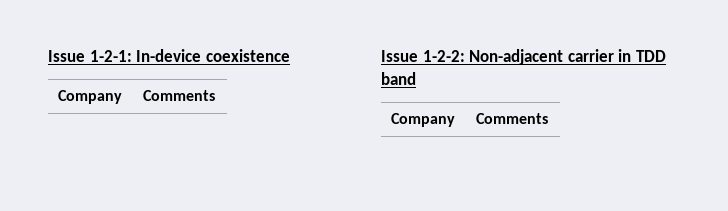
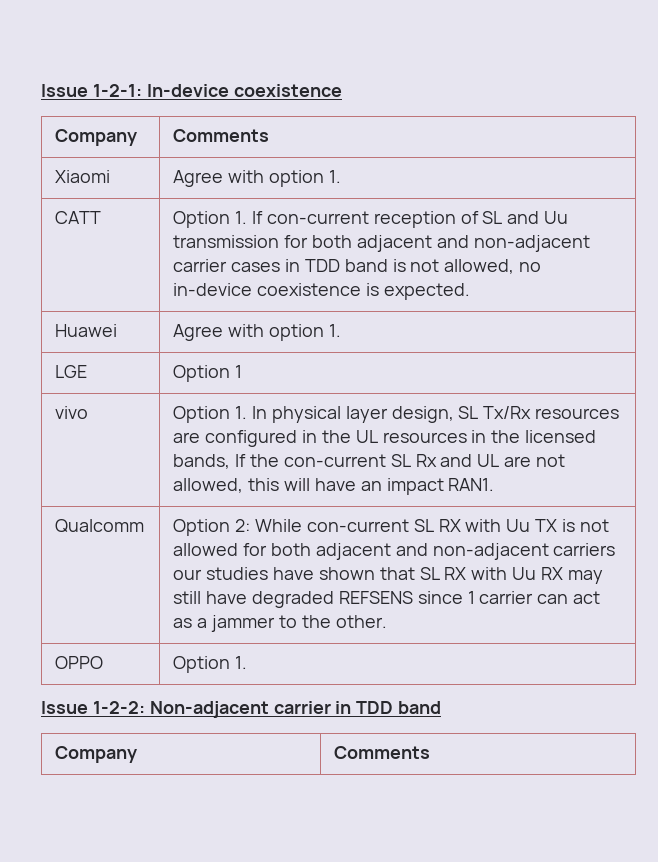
(216, 95) none -> [55,170,111,183] [173,170,341,187] [55,211,102,224] [173,211,569,228] [173,235,590,252] [173,259,542,274] [173,283,470,300] [55,324,118,337] [173,324,341,341] [55,365,88,378] [173,365,243,382] [55,406,89,419] [173,406,620,423] [173,430,597,447] [173,454,565,469] [173,478,495,495] [55,519,145,533] [173,519,609,536] [173,543,616,560] [173,567,603,584] [173,591,601,608] [173,615,387,632] [55,656,104,669] [173,656,248,673] // Xiaomi | Agree with option 1. // CATT | Option 1. If con-current reception of SL and Uu transmission for both adjacent and non-adjacent carrier cases in TDD band is not allowed, no in-device coexistence is expected. // Huawei | Agree with option 1. // LGE | Option 1 // vivo | Option 1. In physical layer design, SL Tx/Rx resources are configured in the UL resources in the licensed bands, If the con-current SL Rx and UL are not allowed, this will have an impact RAN1. // Qualcomm | Option 2: While con-current SL RX with Uu TX is not allowed for both adjacent and non-adjacent carriers our studies have shown that SL RX with Uu RX may still have degraded REFSENS since 1 carrier can act as a jammer to the other. // OPPO | Option 1.

